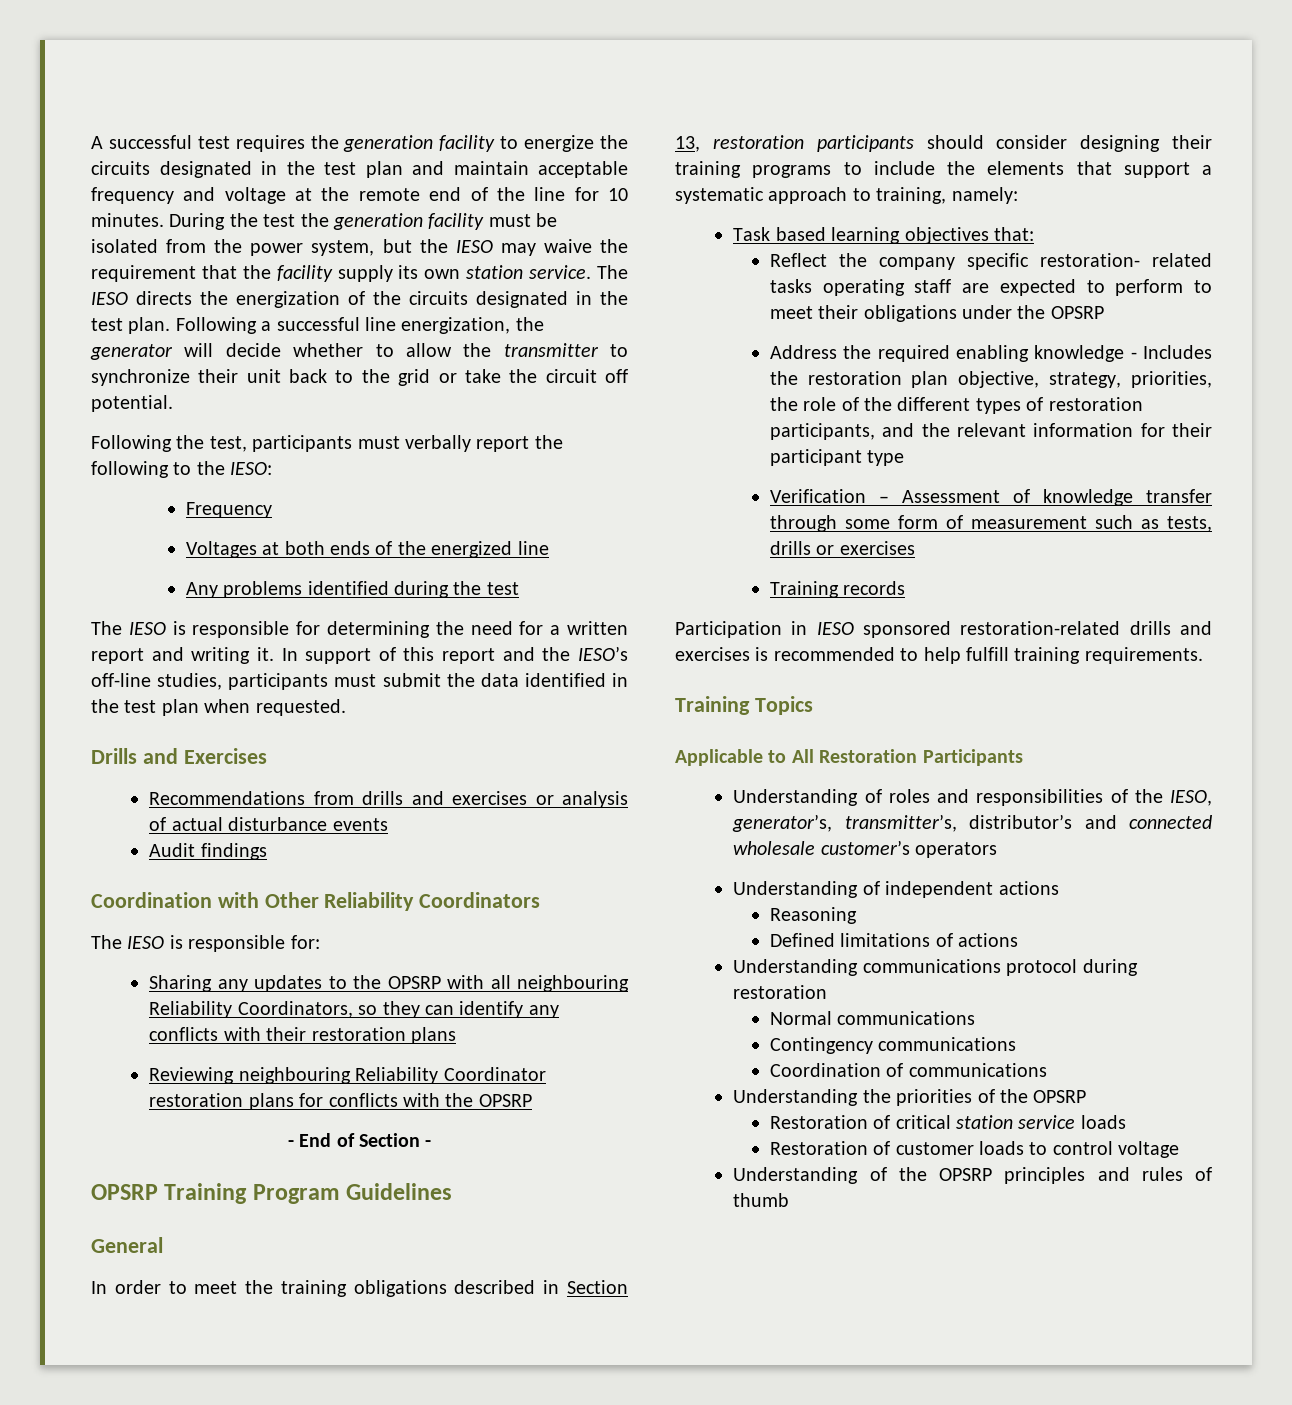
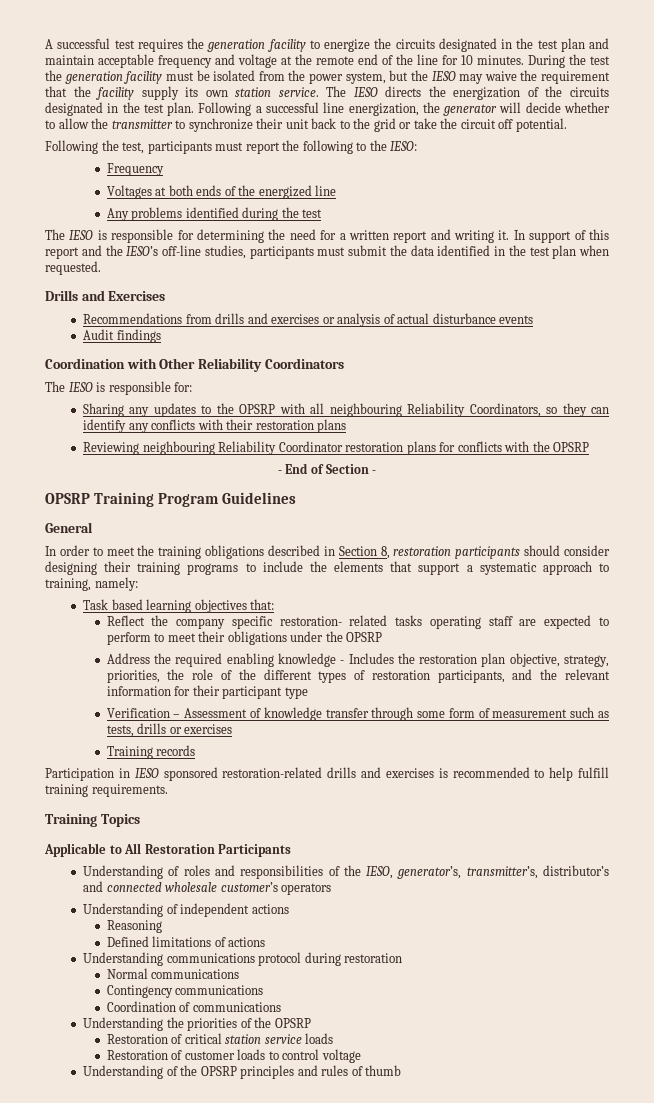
[405,435,471,452] verbally -> (244, 146) none
[675,136,700,152] 13, -> [380,546,390,559] 8,

